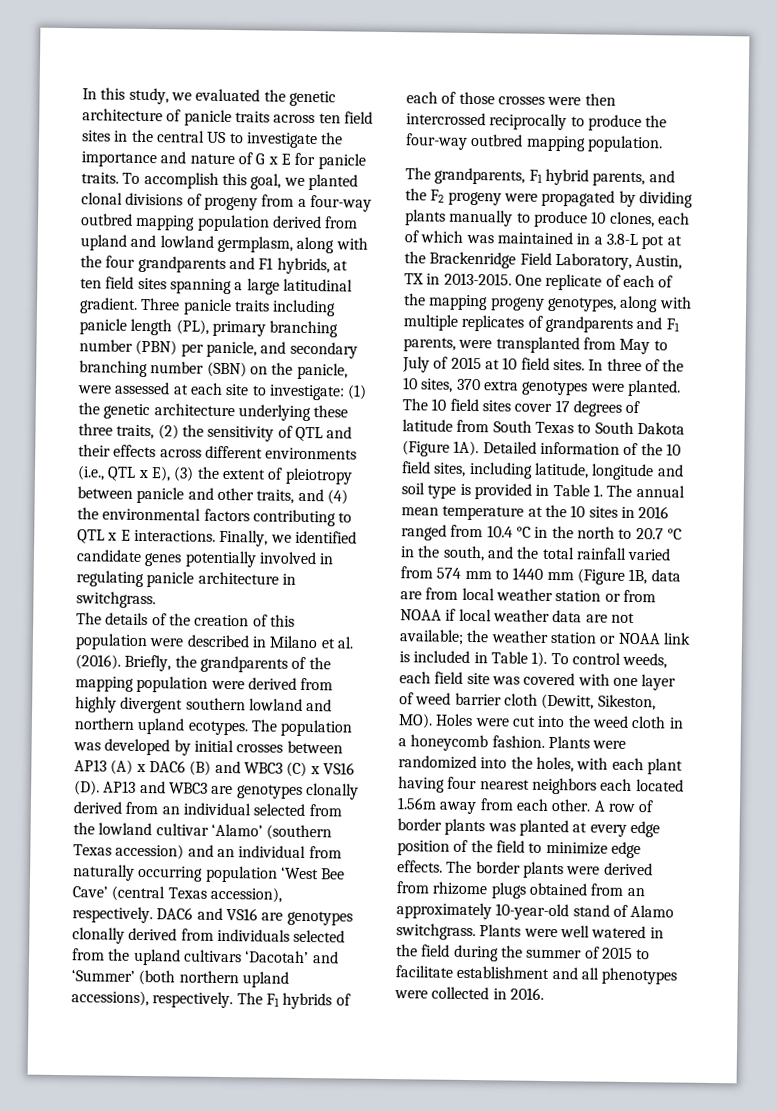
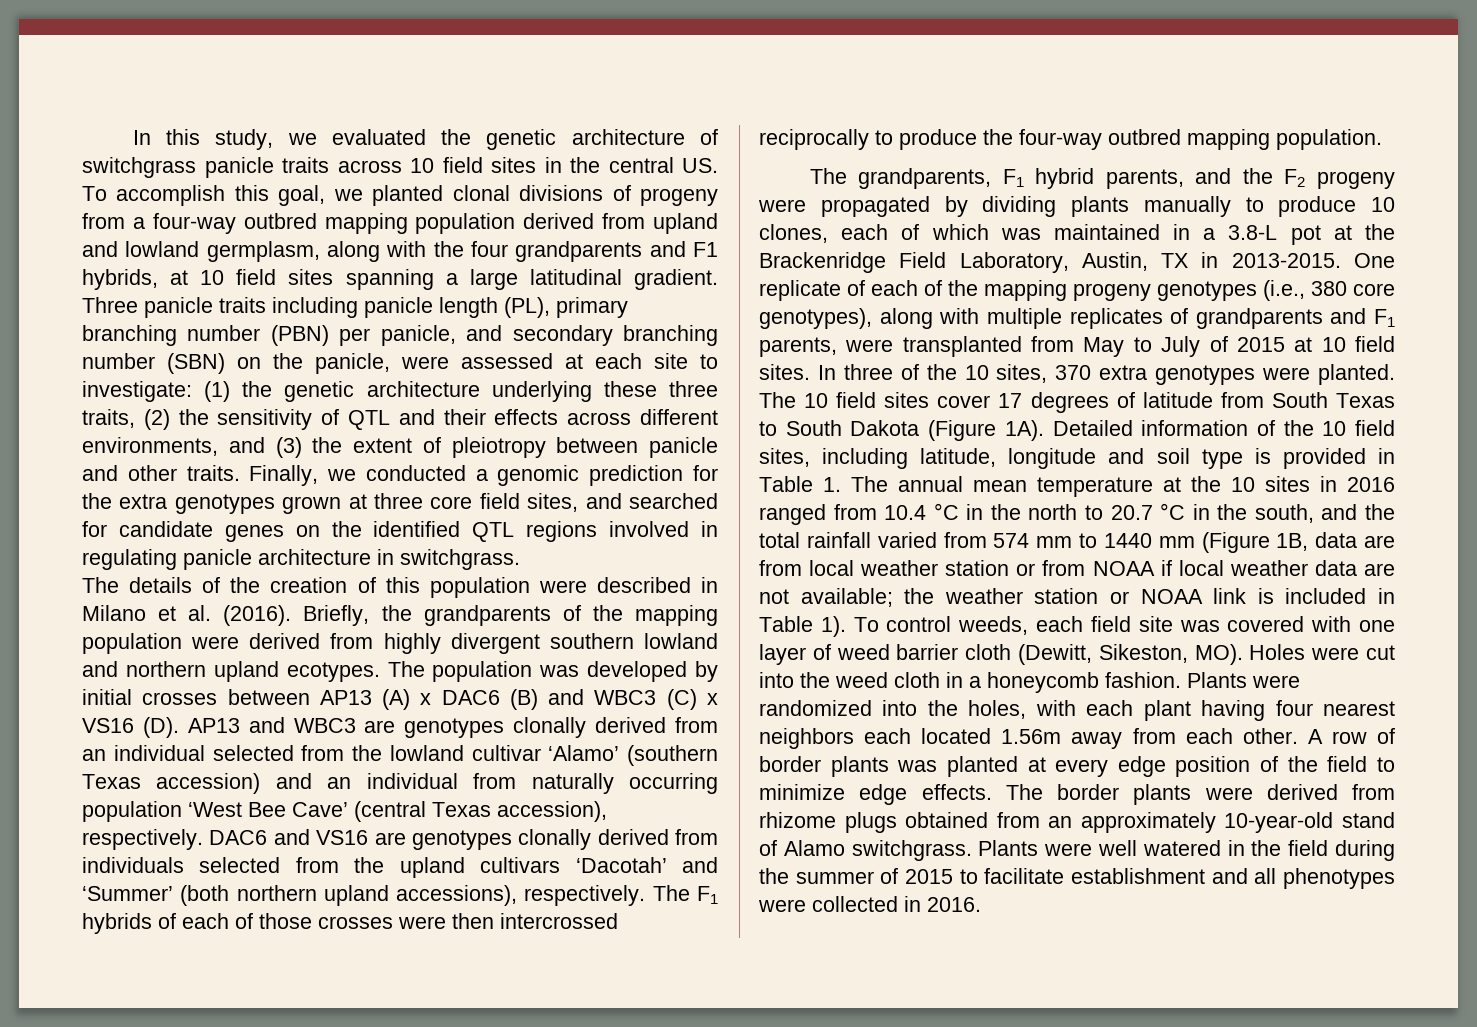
(182, 115) none -> [82,157,196,178] switchgrass
[318,113,341,124] ten -> [410,158,434,173] 10
[207,131,344,149] [81,151,366,170] [81,172,119,184] US to investigate the importance and nature of G x E for panicle traits. -> [682,158,718,173] US.
[80,278,102,289] ten -> [200,270,225,285] 10
[265,447,358,460] [77,465,171,482] environments (i.e., QTL x E), -> [82,437,265,456] environments, and
[256,488,348,505] [77,507,353,527] [77,529,357,547] [76,549,257,568] traits, and (4) the environmental factors contributing to QTL x E interactions. Finally, we identified candidate genes potentially -> [186,465,718,486] [82,493,718,514] [82,521,598,542] traits. Finally, we conducted a genomic prediction for the extra genotypes grown at three core field sites, and searched for candidate genes on the identified QTL regions
[546,296,617,312] genotypes, -> [1157,280,1395,301] [759,308,872,329] genotypes (i.e., 380 core genotypes),

